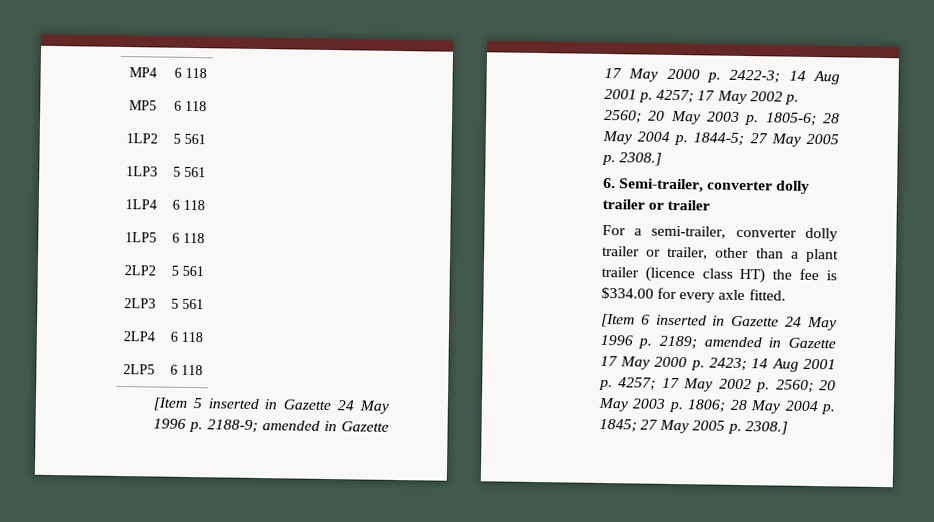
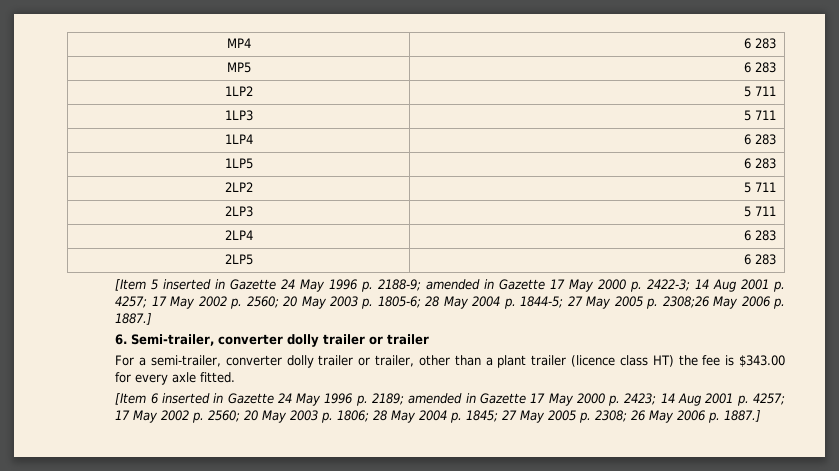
[184,67,207,79] 118 -> [755,38,777,49] 283
[184,100,207,112] 118 -> [755,62,777,73] 283
[183,133,206,145] 561 -> [755,86,777,96] 711
[183,166,206,178] 561 -> [755,110,777,120] 711
[182,199,205,211] 118 -> [755,134,777,145] 283
[182,232,205,244] 118 -> [755,158,777,169] 283
[181,265,204,277] 561 -> [755,182,777,192] 711
[181,298,204,310] 561 -> [755,206,777,216] 711
[180,331,203,343] 118 -> [755,230,777,241] 283
[180,364,203,376] 118 -> [755,254,777,265] 283
[619,152,663,166] 2308.] -> [662,296,785,309] [115,313,153,325] 2308;26 May 2006 p. 1887.]
[600,286,654,300] $334.00 -> [739,355,786,367] $343.00
[744,421,788,435] 2308.] -> [595,410,762,423] 2308; 26 May 2006 p. 1887.]

